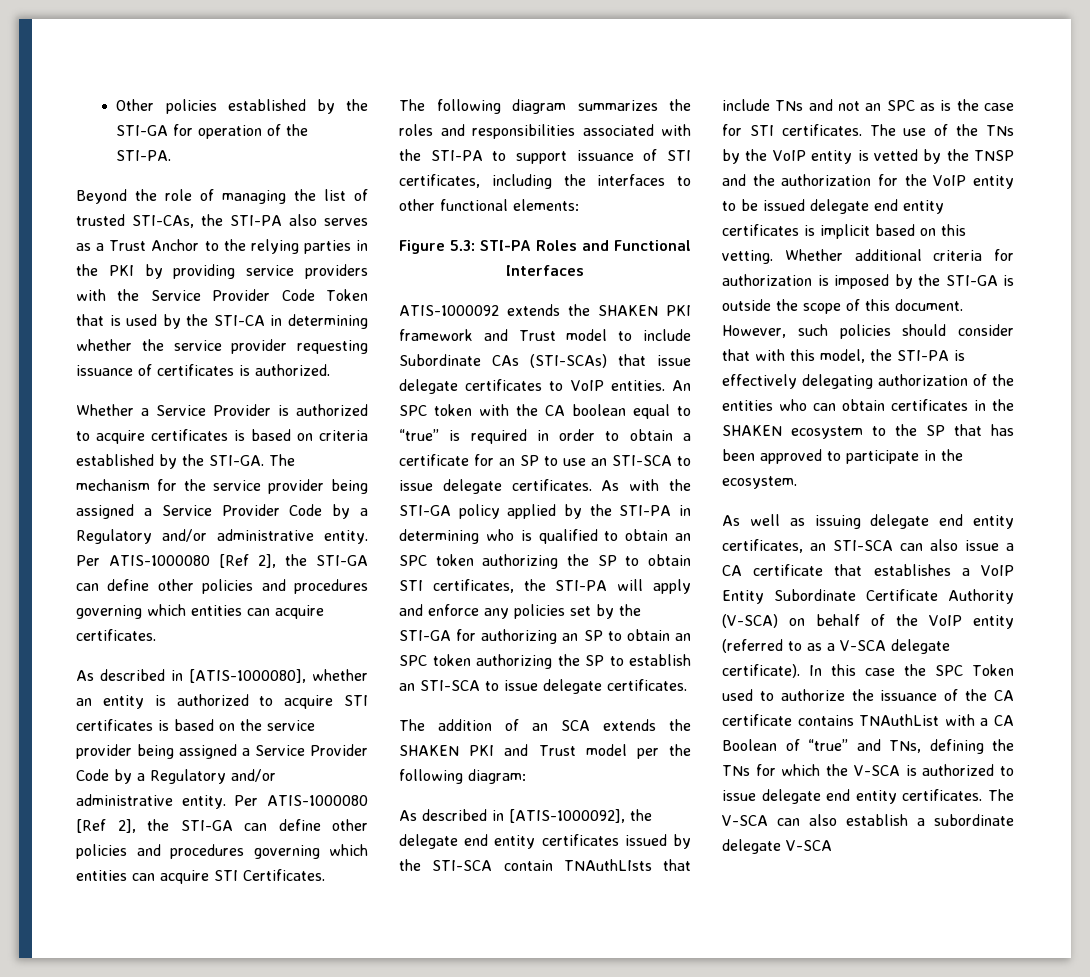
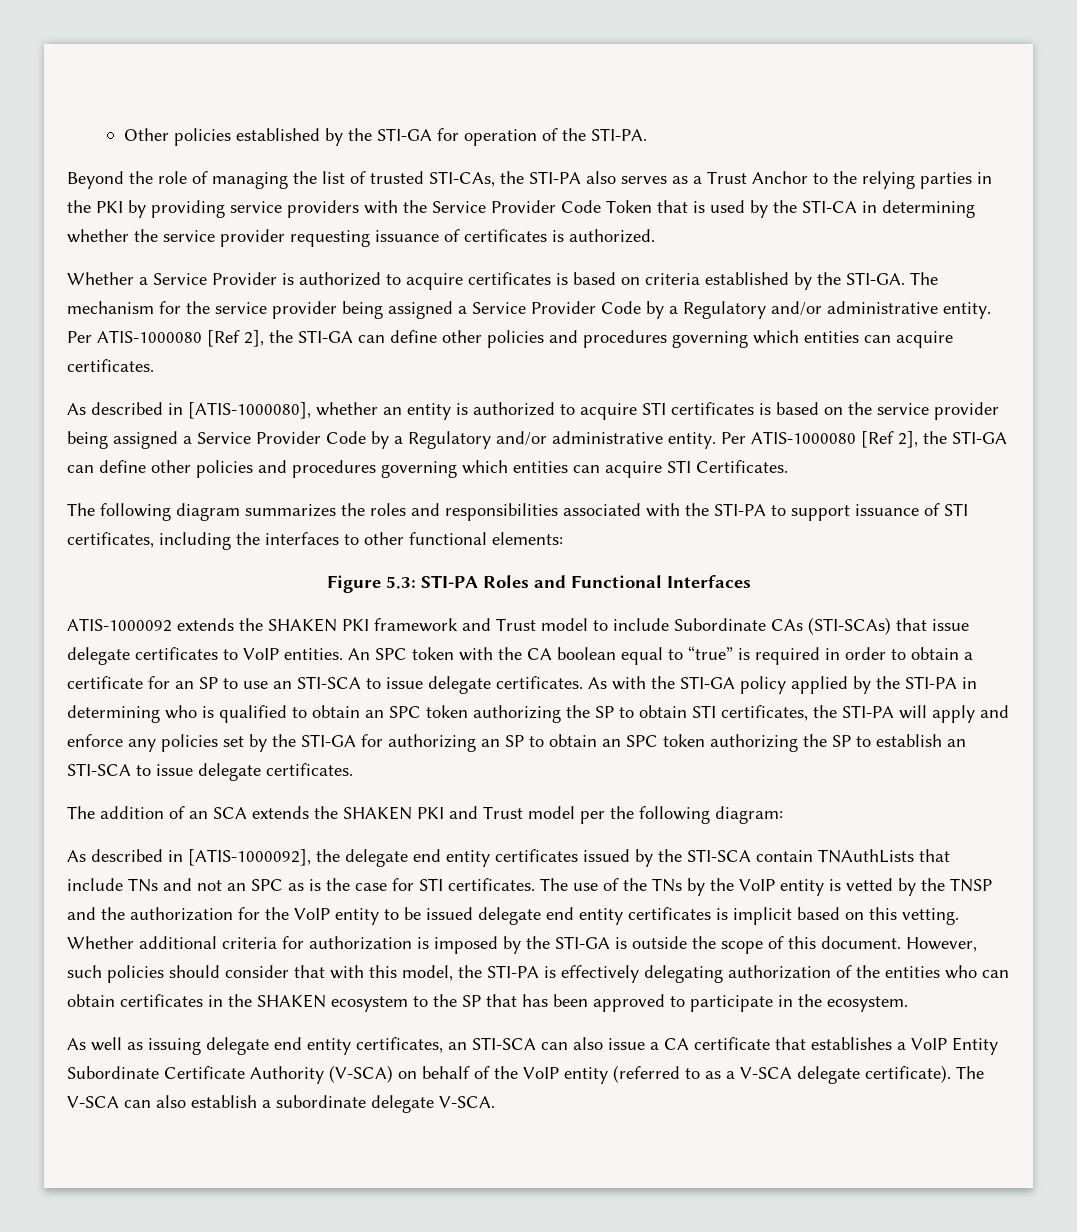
[563,859,652,871] TNAuthLIsts -> [818,849,914,863] TNAuthLists
[809,664,1015,676] [722,689,1014,701] [722,714,1014,726] [722,739,1014,754] [722,764,1014,776] [722,789,983,804] In this case the SPC Token used to authorize the issuance of the CA certificate contains TNAuthList with a CA Boolean of “true” and TNs, defining the TNs for which the V-SCA is authorized to issue delegate end entity certificates. -> (951, 1074) none
[786,840,832,851] V-SCA -> [439,1096,495,1108] V-SCA.

